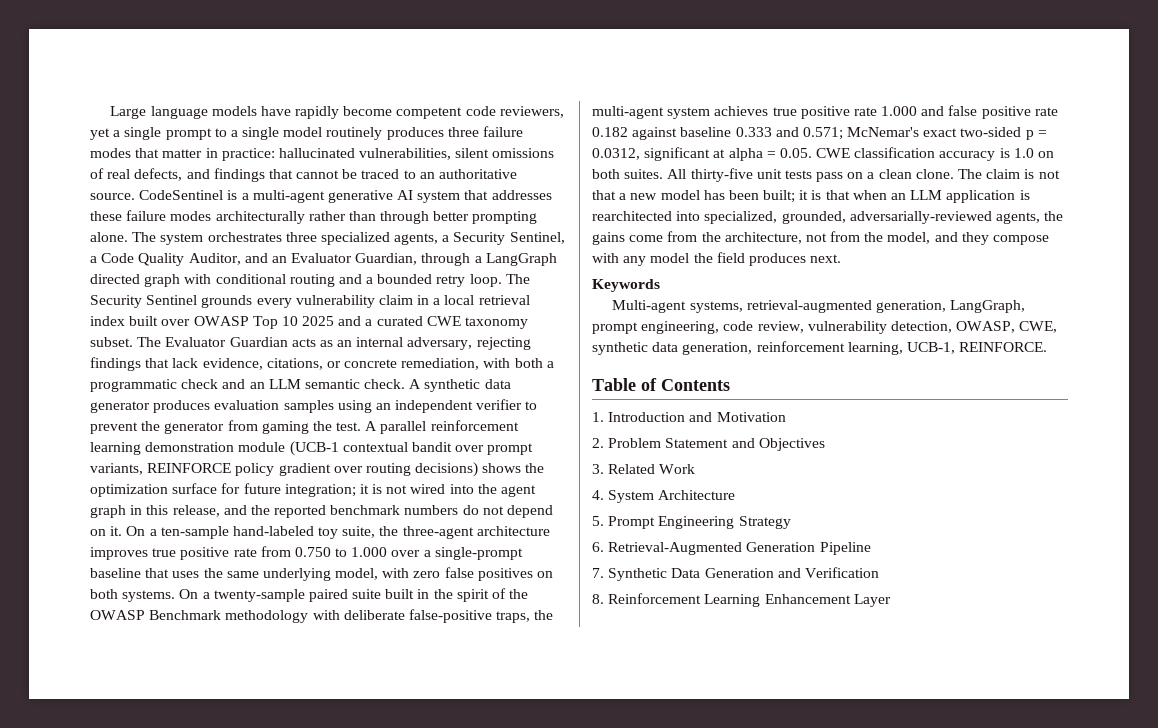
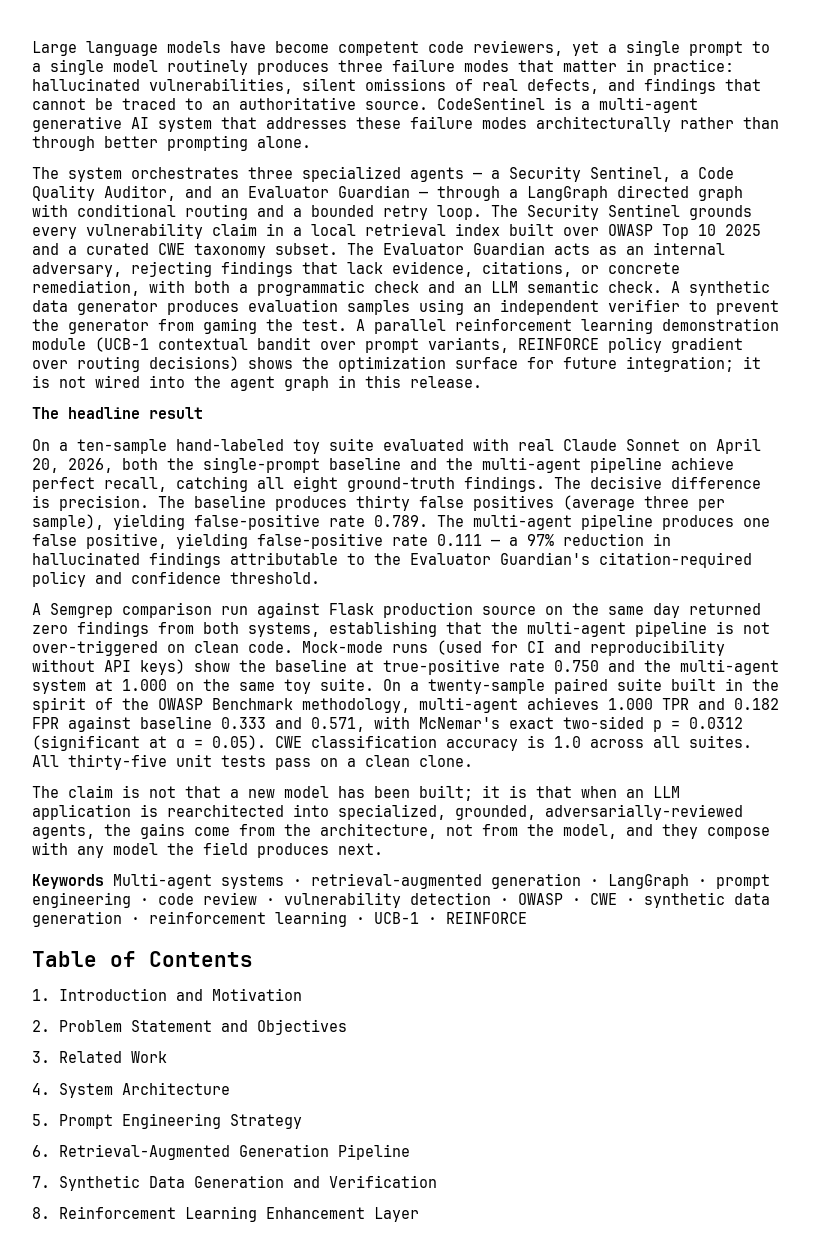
[295,106,340,119] rapidly -> (266, 47) none
(128, 237) none -> (311, 142) //
[394,233,439,245] agents, -> [410,167,482,182] agents —
[355,253,418,265] Guardian, -> [338,185,428,198] Guardian —
[172,505,554,518] [90,526,123,536] release, and the reported benchmark numbers do not depend on it. -> [410,376,482,388] [32,407,203,419] release. // The headline result //
[342,526,550,539] [90,546,523,560] [90,567,554,581] [90,589,176,602] suite, the three-agent architecture improves true positive rate from 0.750 to 1.000 over a single-prompt baseline that uses the same underlying model, with zero false positives on both systems. -> [329,438,761,454] [32,457,734,473] [32,476,761,492] [32,495,725,511] [32,514,770,530] [32,533,671,549] [32,552,752,568] [32,571,320,587] [32,602,761,618] [32,621,770,637] [32,640,725,656] [32,659,779,675] [32,678,374,694] suite evaluated with real Claude Sonnet on April 20, 2026, both the single-prompt baseline and the multi-agent pipeline achieve perfect recall, catching all eight ground-truth findings. The decisive difference is precision. The baseline produces thirty false positives (average three per sample), yielding false-positive rate 0.789. The multi-agent pipeline produces one false positive, yielding false-positive rate 0.111 — a 97% reduction in hallucinated findings attributable to the Evaluator Guardian's citation-required policy and confidence threshold. // A Semgrep comparison run against Flask production source on the same day returned zero findings from both systems, establishing that the multi-agent pipeline is not over-triggered on clean code. Mock-mode runs (used for CI and reproducibility without API keys) show the baseline at true-positive rate 0.750 and the multi-agent system at 1.000 on the same toy suite.
[225,609,554,623] [592,105,1058,119] [592,127,628,137] methodology with deliberate false-positive traps, the multi-agent system achieves true positive rate 1.000 and false positive rate 0.182 -> [302,697,779,713] [32,717,59,729] methodology, multi-agent achieves 1.000 TPR and 0.182 FPR
[802,127,843,140] 0.571; -> [311,716,410,732] 0.571, with
[592,147,812,161] 0.0312, significant at alpha = 0.05. -> [689,717,743,729] [32,735,266,751] 0.0312 (significant at α = 0.05).
[1038,151,1055,158] [592,169,620,179] on both -> [590,736,680,748] across all
(954, 174) none -> (473, 761) //
[612,300,1026,313] [592,321,1058,334] [592,341,1048,355] // Multi-agent systems, retrieval-augmented generation, LangGraph, prompt engineering, code review, vulnerability detection, OWASP, CWE, synthetic data generation, reinforcement learning, UCB-1, REINFORCE. -> [113,873,770,889] [32,892,770,908] [32,911,527,927] Multi-agent systems · retrieval-augmented generation · LangGraph · prompt engineering · code review · vulnerability detection · OWASP · CWE · synthetic data generation · reinforcement learning · UCB-1 · REINFORCE

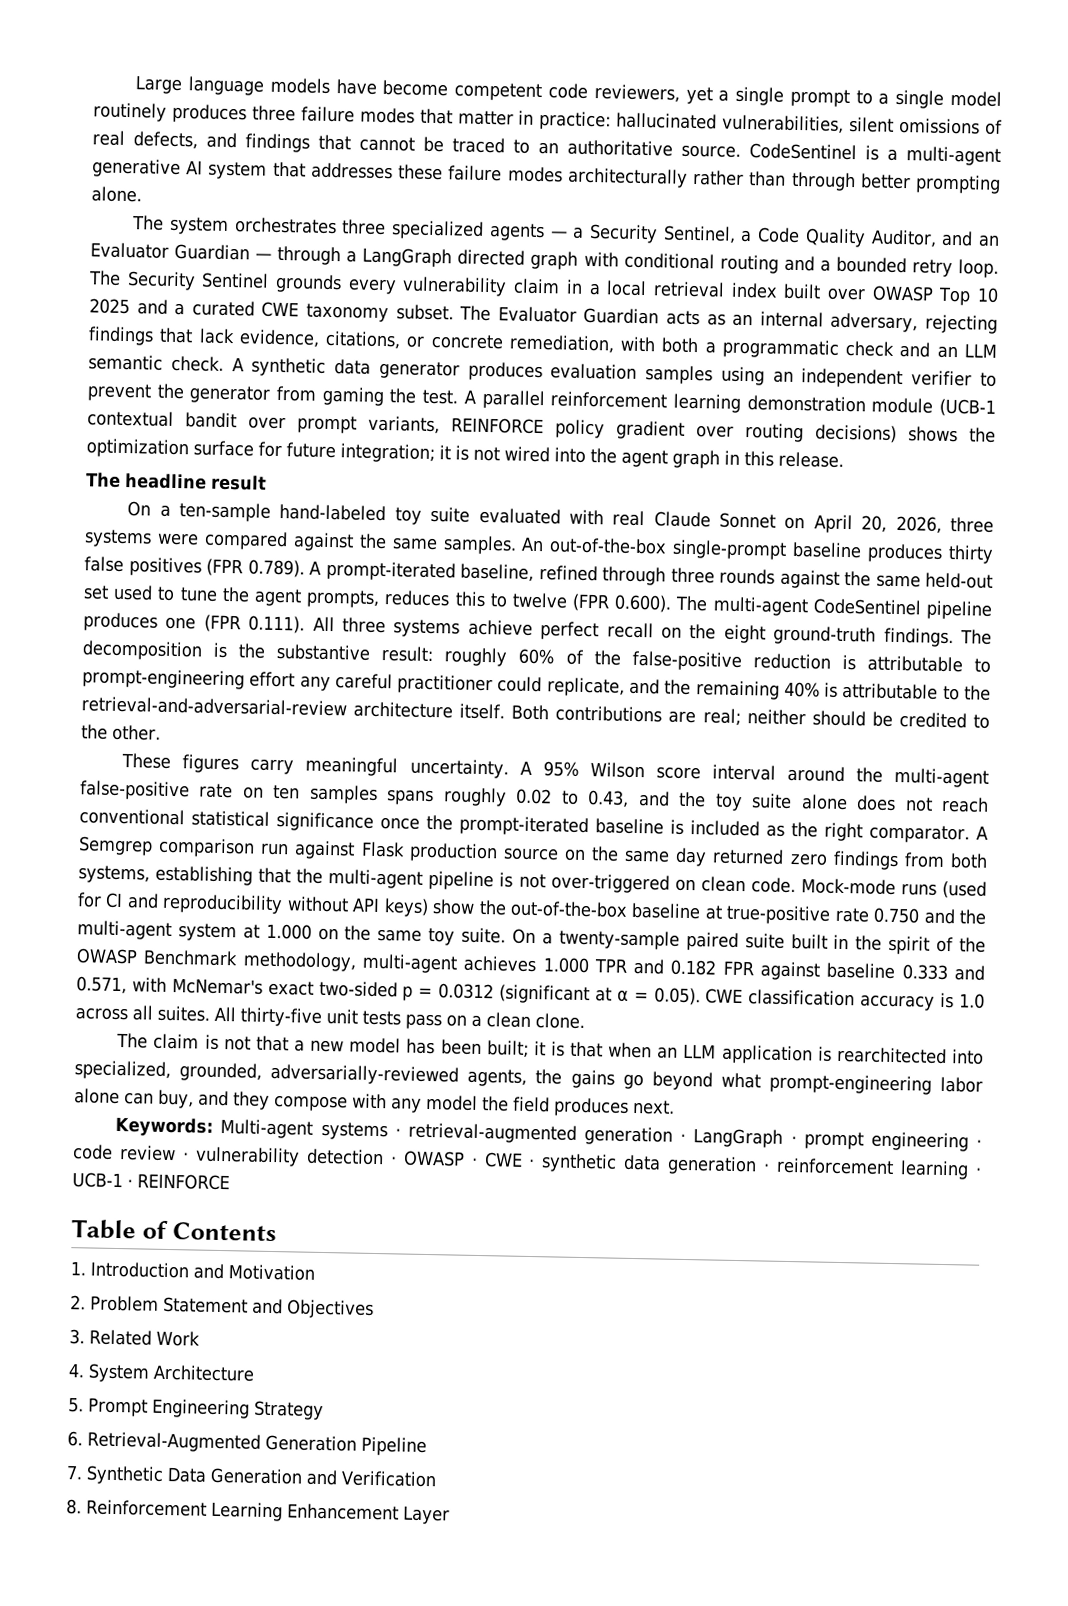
[122,457,734,473] [32,476,761,492] [32,495,725,511] [32,514,428,530] both the single-prompt baseline and the multi-agent pipeline achieve perfect recall, catching all eight ground-truth findings. The decisive difference is precision. The baseline produces thirty false positives (average three per sample), yielding false-positive rate 0.789. -> [950,517,994,533] [84,529,994,564] [84,556,993,589] [83,584,673,613] three systems were compared against the same samples. An out-of-the-box single-prompt baseline produces thirty false positives (FPR 0.789). A prompt-iterated baseline, refined through three rounds against the same held-out set used to tune the agent prompts, reduces this to twelve (FPR 0.600).
(572, 522) none -> [812,598,921,616] CodeSentinel
[32,533,671,549] [32,552,752,568] [32,571,320,587] false positive, yielding false-positive rate 0.111 — a 97% reduction in hallucinated findings attributable to the Evaluator Guardian's citation-required policy and confidence threshold. // -> [203,614,992,648] [82,640,992,673] [82,668,992,701] [81,696,990,729] [81,724,161,741] [121,753,990,788] [80,780,990,813] [79,808,971,844] (FPR 0.111). All three systems achieve perfect recall on the eight ground-truth findings. The decomposition is the substantive result: roughly 60% of the false-positive reduction is attributable to prompt-engineering effort any careful practitioner could replicate, and the remaining 40% is attributable to the retrieval-and-adversarial-review architecture itself. Both contributions are real; neither should be credited to the other. // These figures carry meaningful uncertainty. A 95% Wilson score interval around the multi-agent false-positive rate on ten samples spans roughly 0.02 to 0.43, and the toy suite alone does not reach conventional statistical significance once the prompt-iterated baseline is included as the right comparator.
(266, 666) none -> [509,900,628,918] out-of-the-box
[194,823,617,839] come from the architecture, not from the model, -> [622,1071,984,1095] [74,1088,194,1109] go beyond what prompt-engineering labor alone can buy,
[32,874,104,889] Keywords -> [115,1116,214,1137] Keywords:

